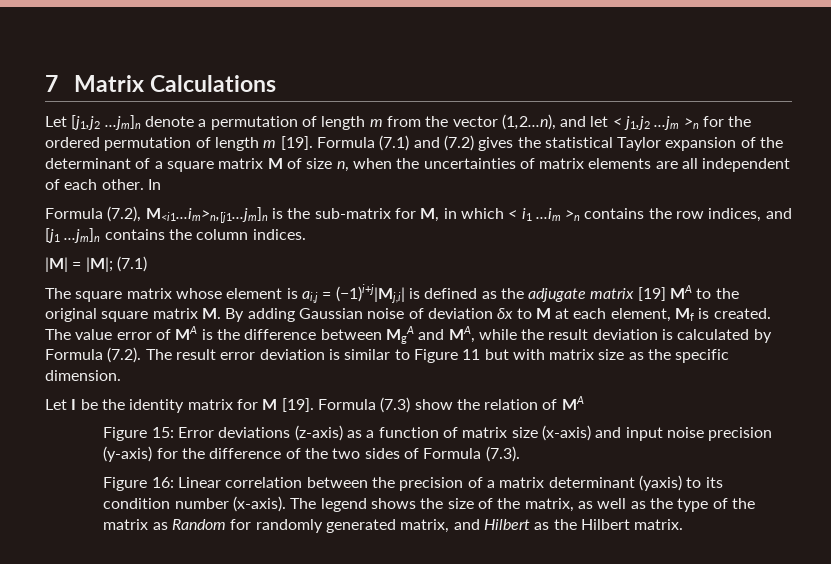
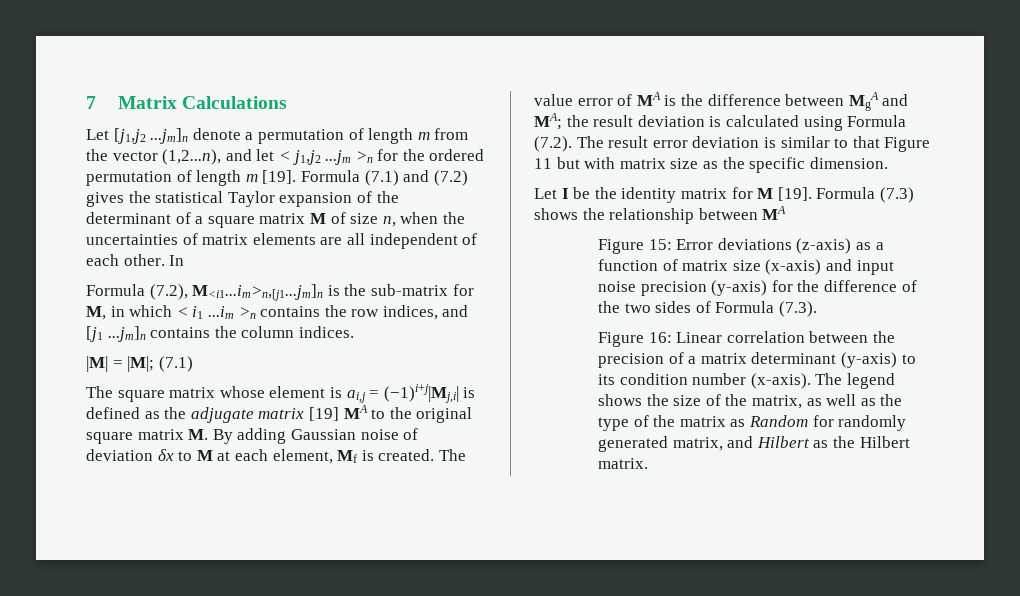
[448,326,517,343] MA, while -> [534,113,562,130] MA;
[753,329,772,343] by -> [803,116,843,131] using
(410, 354) none -> [852,136,880,148] that
[414,399,558,410] show the relation of -> [534,208,758,224] shows the relationship between
[638,475,682,491] (yaxis) -> [841,352,898,368] (y-axis)

